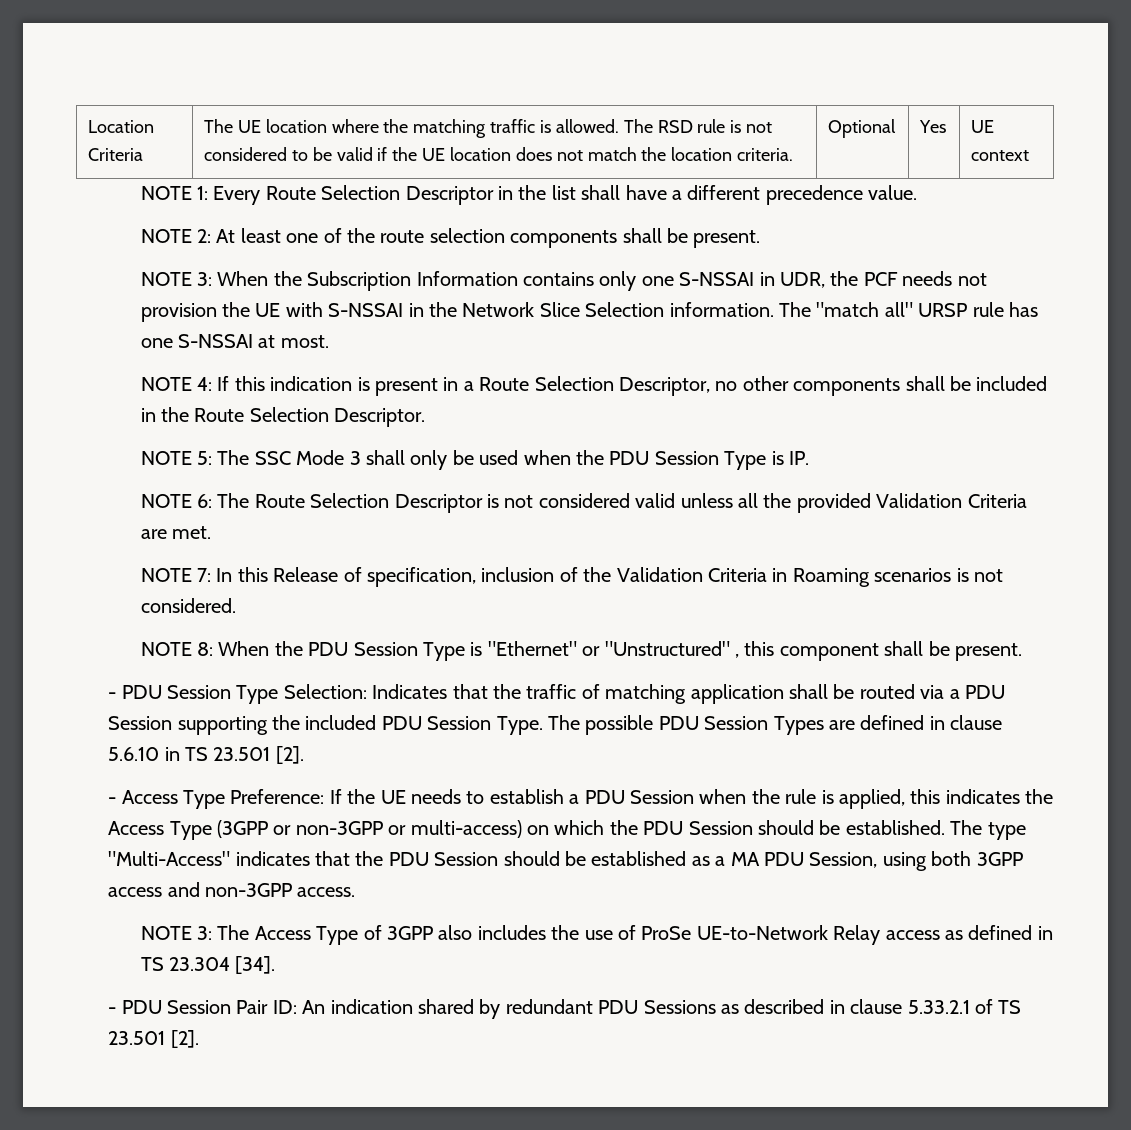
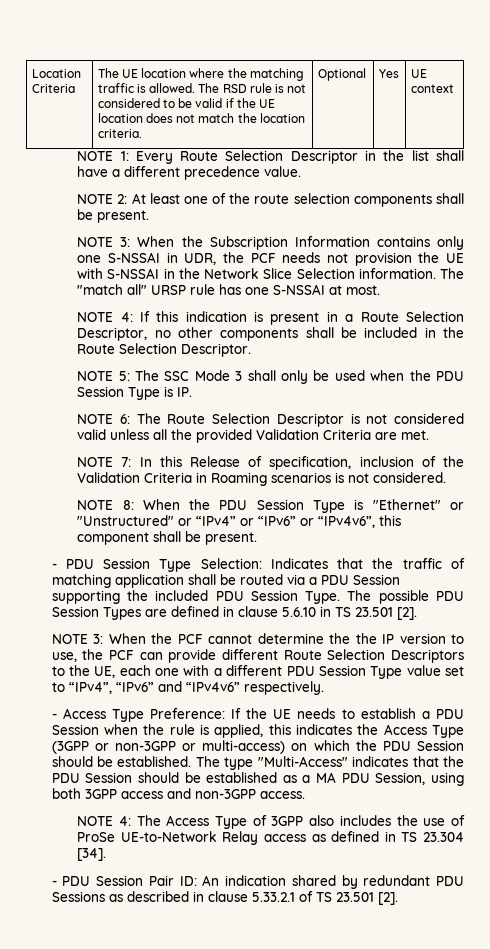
[734,654,739,658] , -> [178,516,376,528] or “IPv4” or “IPv6” or “IPv4v6”,
(304, 755) none -> [51,633,464,644] [51,649,464,663] [51,665,464,679] [51,681,324,695] // NOTE 3: When the PCF cannot determine the the IP version to use, the PCF can provide different Route Selection Descriptors to the UE, each one with a different PDU Session Type value set to “IPv4”, “IPv6” and “IPv4v6” respectively.
[196,926,212,940] 3: -> [118,816,131,826] 4:

